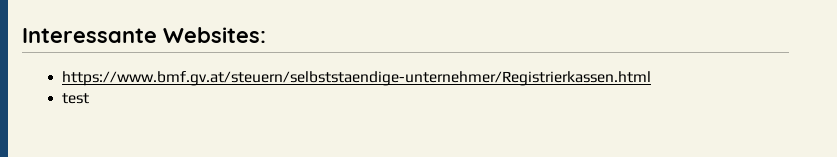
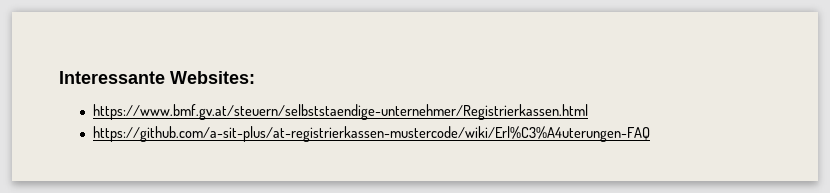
[61,93,89,104] test -> [92,126,650,142] https://github.com/a-sit-plus/at-registrierkassen-mustercode/wiki/Erl%C3%A4uterungen-FAQ

